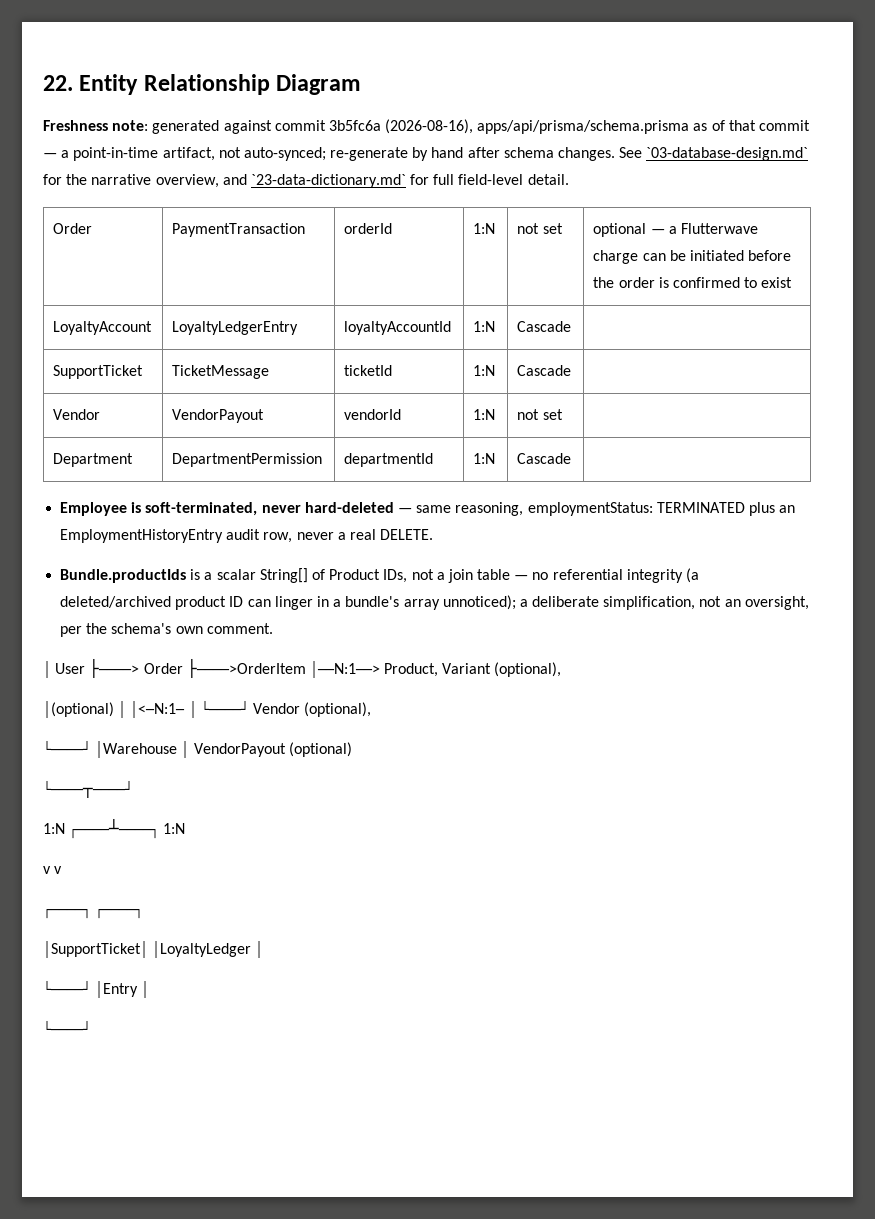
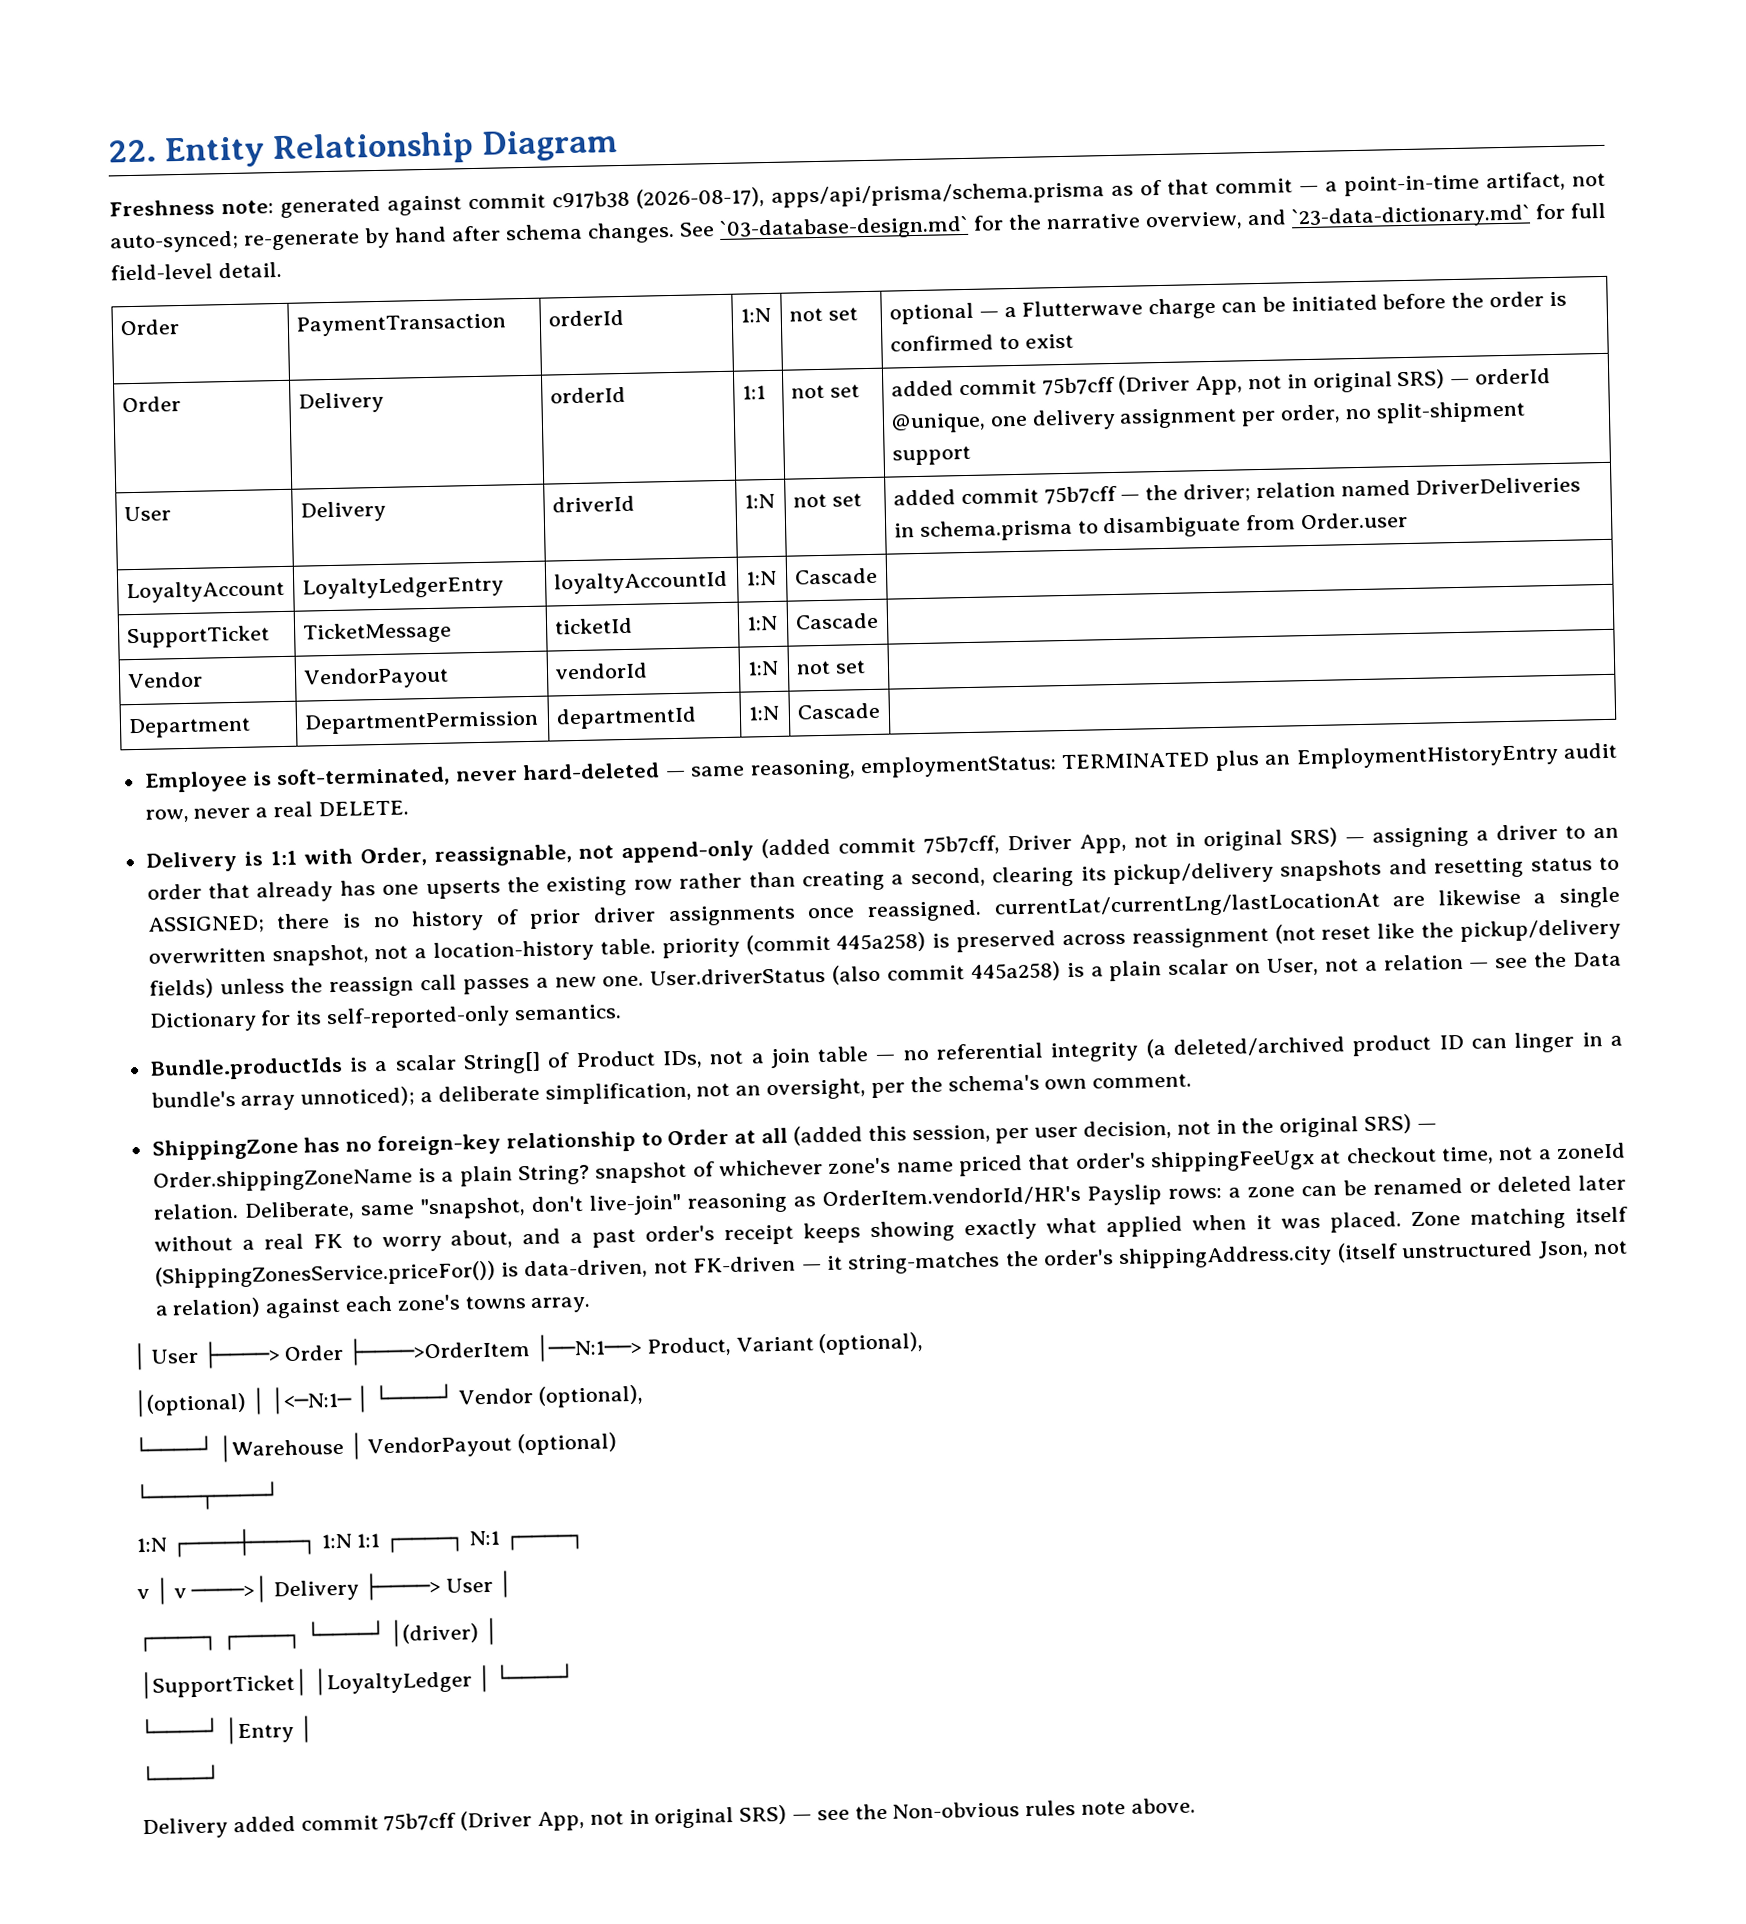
[328,119,474,134] 3b5fc6a (2026-08-16), -> [552,187,765,210] c917b38 (2026-08-17),
(793, 282) none -> [121,396,181,413] [297,391,384,414] [549,386,626,404] [741,385,766,400] [790,384,860,399] [890,368,1551,397] [890,400,1526,434] [891,445,971,466] [123,506,171,522] [299,500,386,523] [551,495,635,513] [743,493,775,509] [792,493,862,508] [892,476,1582,506] [893,512,1408,542] // Order | Delivery | orderId | 1:1 | not set | added commit 75b7cff (Driver App, not in original SRS) — orderId @unique, one delivery assignment per order, no split-shipment support // User | Delivery | driverId | 1:N | not set | added commit 75b7cff — the driver; relation named DriverDeliveries in schema.prisma to disambiguate from Order.user
(434, 534) none -> [145,823,1619,873] [146,856,1620,903] [146,886,1621,935] [147,918,1621,967] [148,951,1622,999] [148,1004,622,1033] // Delivery is 1:1 with Order, reassignable, not append-only (added commit 75b7cff, Driver App, not in original SRS) — assigning a driver to an order that already has one upserts the existing row rather than creating a second, clearing its pickup/delivery snapshots and resetting status to ASSIGNED; there is no history of prior driver assignments once reassigned. currentLat/currentLng/lastLocationAt are likewise a single overwritten snapshot, not a location-history table. priority (commit 445a258) is preserved across reassignment (not reset like the pickup/delivery fields) unless the reassign call passes a new one. User.driverStatus (also commit 445a258) is a plain scalar on User, not a relation — see the Data Dictionary for its self-reported-only semantics.
(273, 628) none -> [151,1114,1437,1161] [152,1142,1626,1193] [152,1174,1626,1221] [153,1206,1629,1253] [154,1240,1628,1289] [154,1294,592,1319] // ShippingZone has no foreign-key relationship to Order at all (added this session, per user decision, not in the original SRS) — Order.shippingZoneName is a plain String? snapshot of whichever zone's name priced that order's shippingFeeUgx at checkout time, not a zoneId relation. Deliberate, same "snapshot, don't live-join" reasoning as OrderItem.vendorId/HR's Payslip rows: a zone can be renamed or deleted later without a real FK to worry about, and a past order's receipt keeps showing exactly what applied when it was placed. Zone matching itself (ShippingZonesService.priceFor()) is data-driven, not FK-driven — it string-matches the order's shippingAddress.city (itself unstructured Json, not a relation) against each zone's towns array.
[69,818,186,839] [43,866,63,874] ┌────┴────┐ 1:N // v v -> [171,1527,584,1558] [137,1570,512,1605] ┌────┼────┐ 1:N 1:1 ┌────┐ N:1 ┌────┐ // v │ v ────>│ Delivery ├────> User │
(144, 914) none -> [305,1617,499,1648] └────┘ │(driver) │
(264, 949) none -> [495,1663,575,1686] └────┘
(91, 1027) none -> [142,1797,1196,1840] // Delivery added commit 75b7cff (Driver App, not in original SRS) — see the Non-obvious rules note above.

